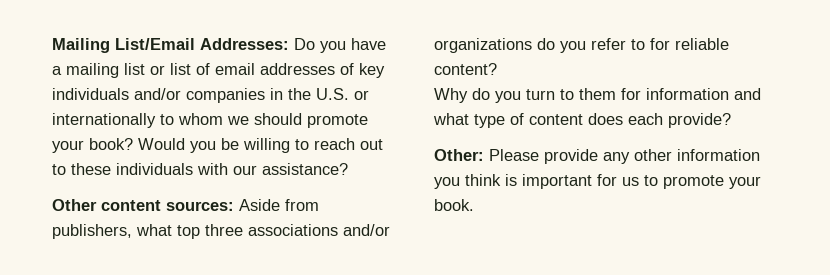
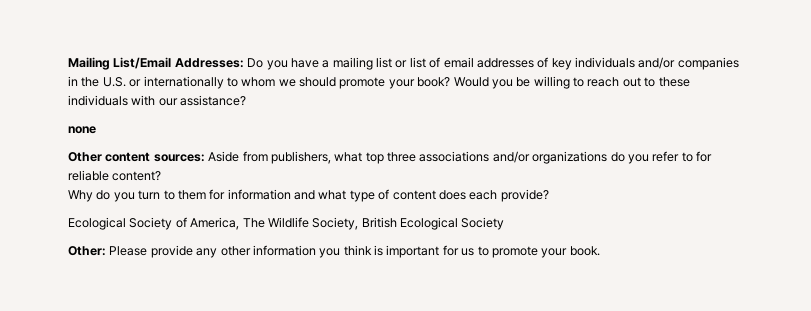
(348, 169) none -> [68,126,96,134] // none
(731, 120) none -> [68,217,505,230] // Ecological Society of America, The Wildlife Society, British Ecological Society

